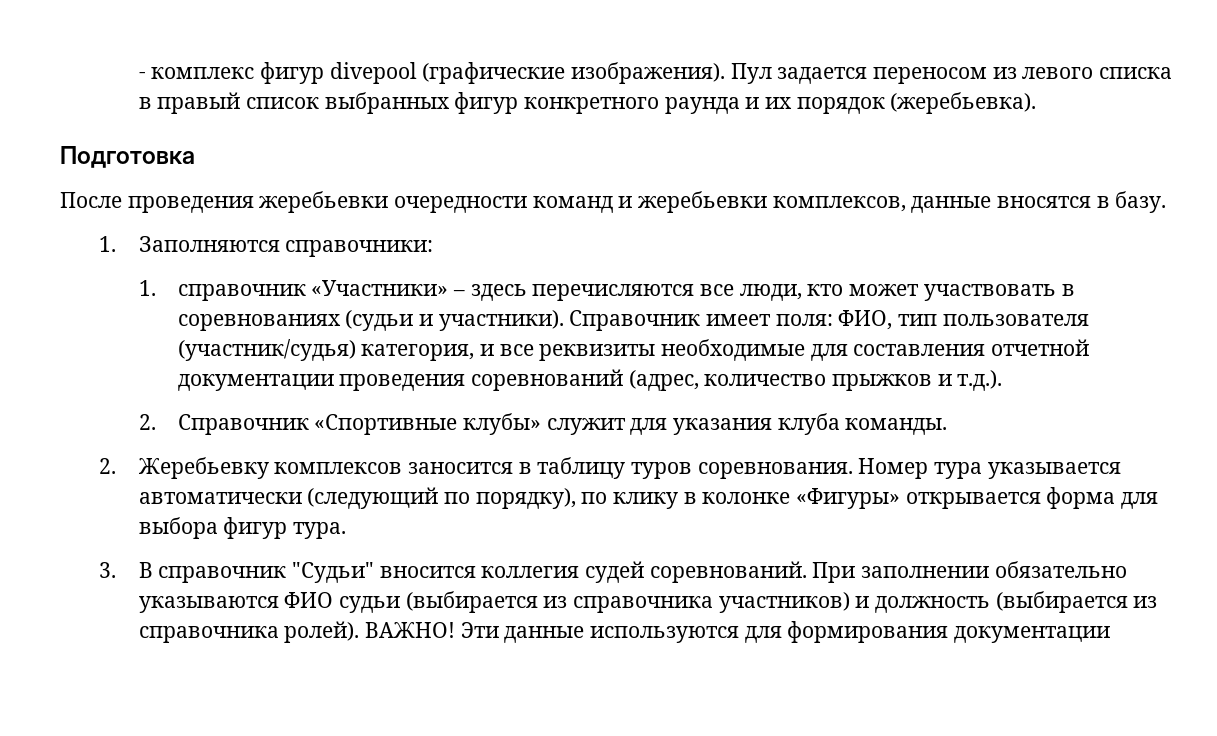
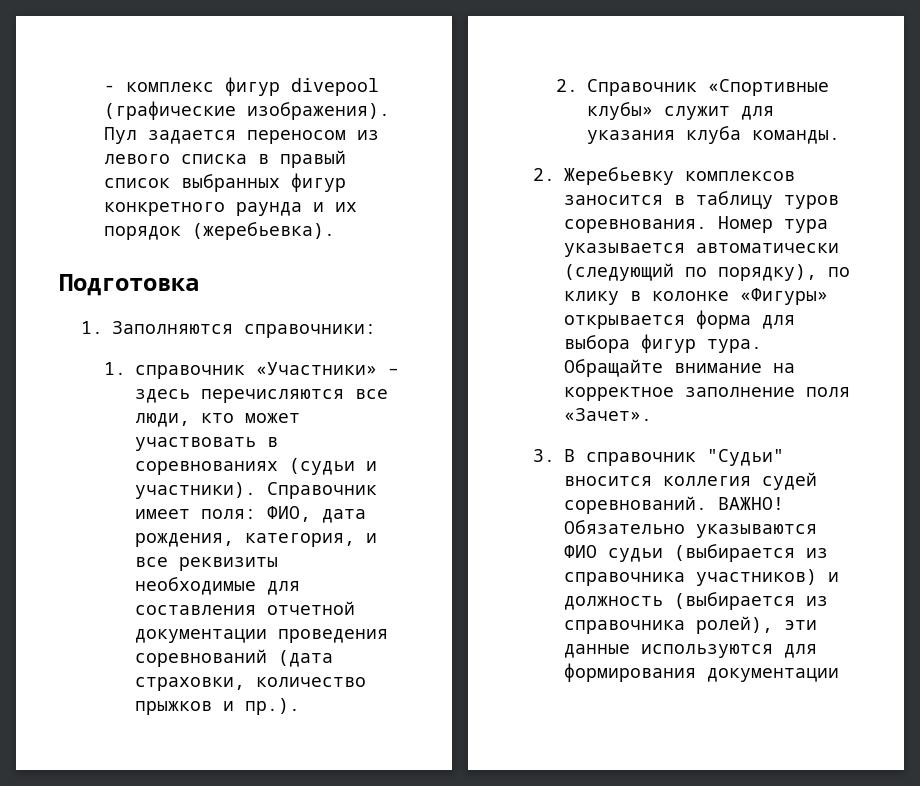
[60,191,1167,213] // После проведения жеребьевки очередности команд и жеребьевки комплексов, данные вносятся в базу. -> (199, 285) none
[898,314,1089,326] [177,339,356,361] тип пользователя (участник/судья) -> [321,509,366,523] [134,533,234,547] дата рождения,
[628,370,699,391] (адрес, -> [277,650,333,667] [134,677,245,691] (дата страховки,
[957,370,1003,391] т.д.). -> [244,698,300,715] пр.).
(346, 530) none -> [564,359,796,377] [564,387,851,401] [564,408,653,421] Обращайте внимание на корректное заполнение поля «Зачет».
[812,561,1127,583] При заполнении обязательно -> [718,497,785,510] [564,520,686,534] ВАЖНО! Обязательно
[284,621,499,643] ролей). ВАЖНО! Эти -> [696,616,818,634] ролей), эти

